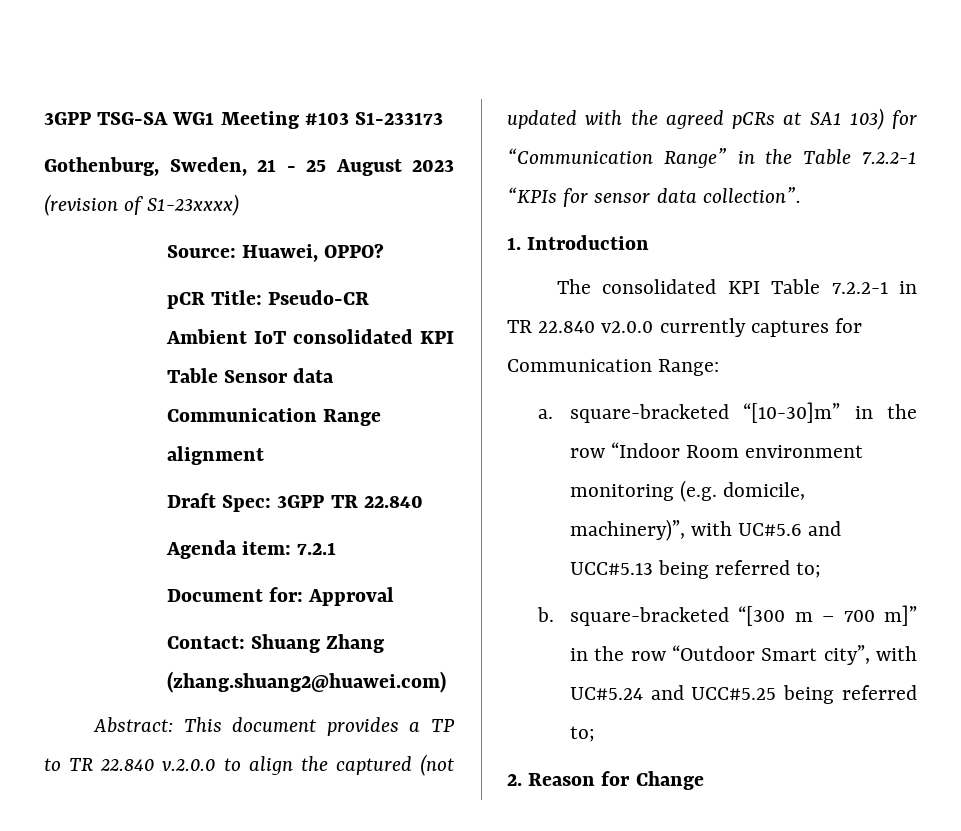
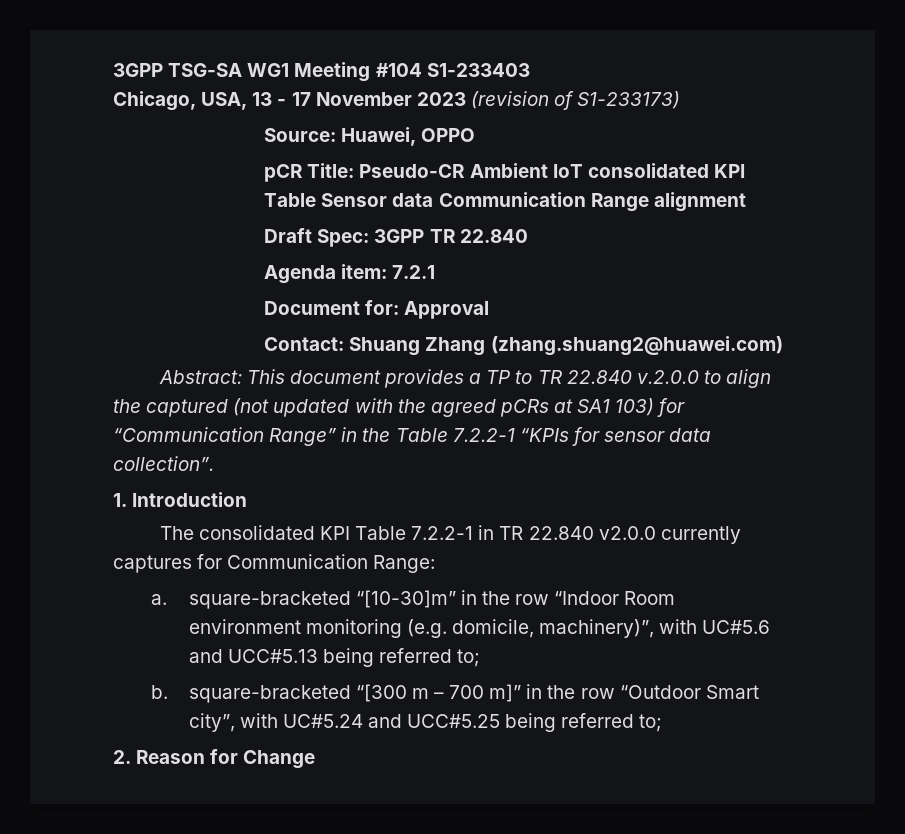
[304,112,444,125] [44,157,402,176] #103 S1-233173 // Gothenburg, Sweden, 21 - 25 August -> [375,63,530,77] [113,91,412,111] #104 S1-233403 // Chicago, USA, 13 - 17 November
[147,194,240,216] S1-23xxxx) -> [577,91,681,109] S1-233173)
[324,243,385,258] OPPO? -> [421,128,476,142] OPPO

